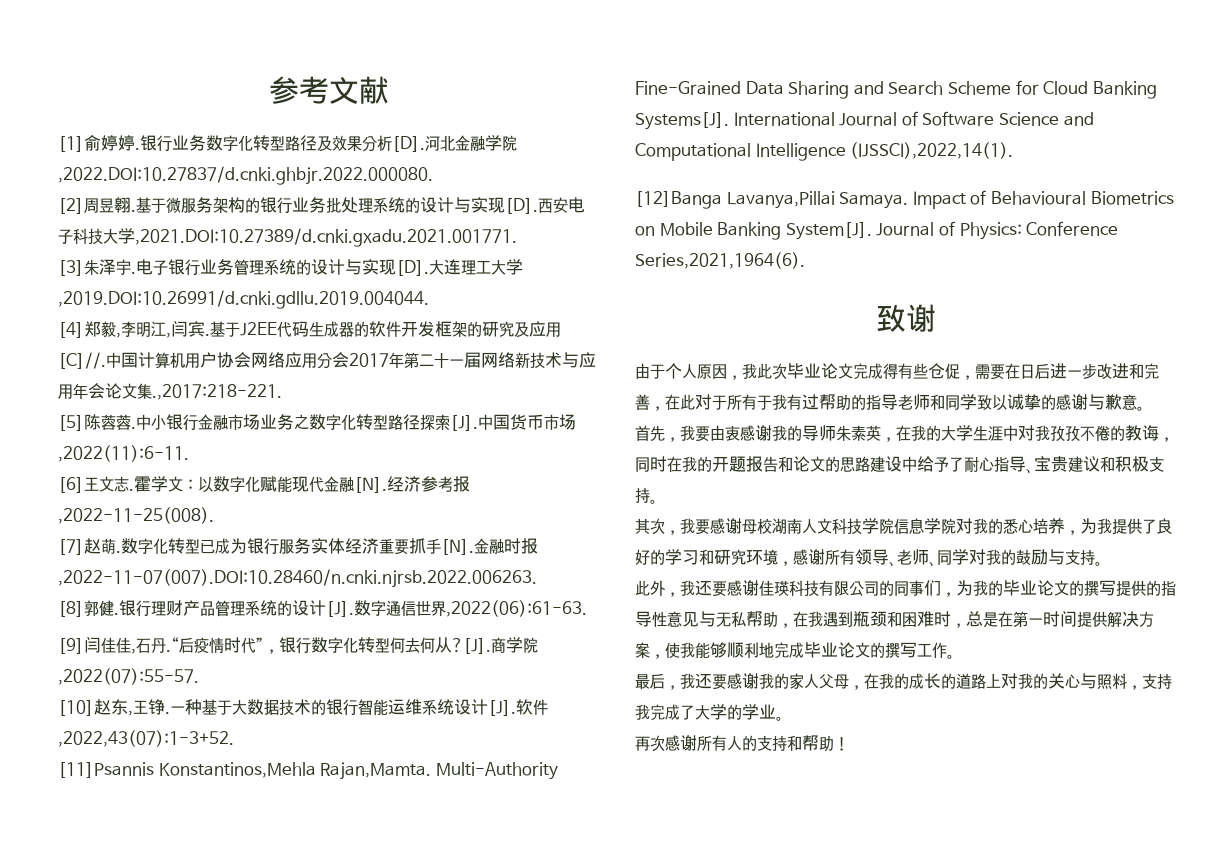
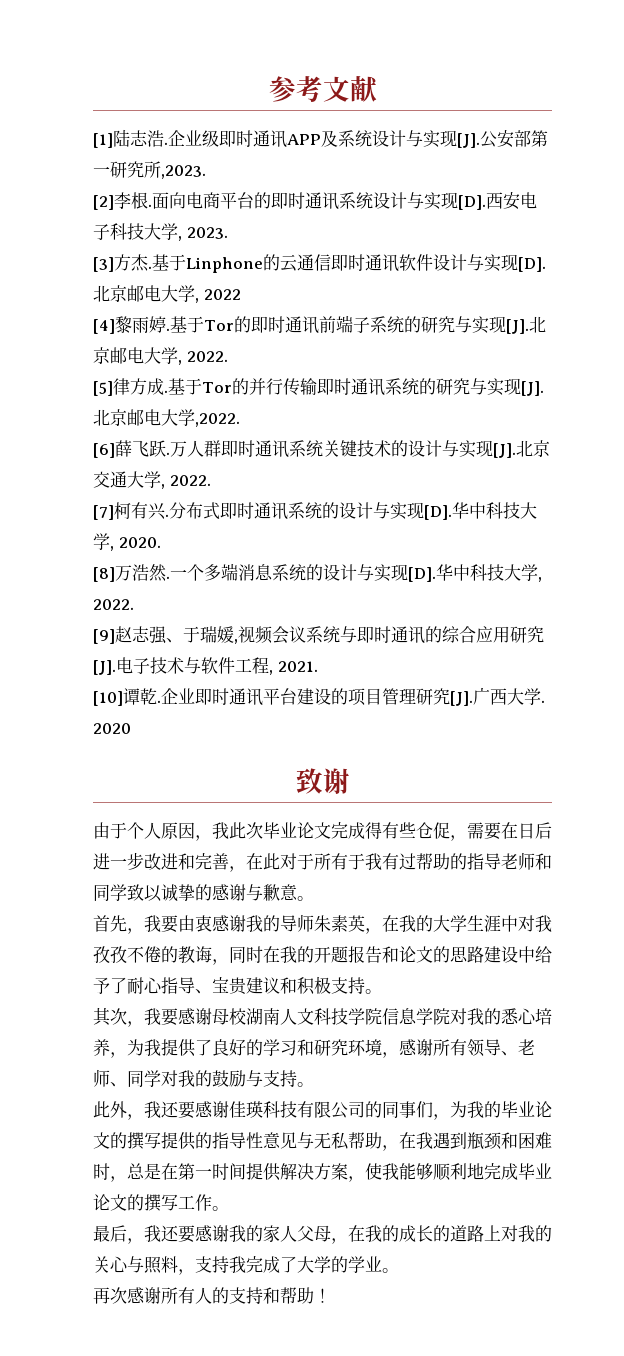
[84,135,517,152] [58,166,433,185] [58,197,420,214] 俞婷婷.银行业务数字化转型路径及效果分析[D].河北金融学院,2022.DOI:10.27837/d.cnki.ghbjr.2022.000080. // [2]周昱翱.基于微服务架构的银行业务批处理系统的 -> [113,129,548,148] [93,161,206,179] [93,192,373,210] 陆志浩.企业级即时通讯APP及系统设计与实现[J].公安部第一研究所,2023. // [2]李根.面向电商平台的即时通讯系统
[135,228,517,247] ,2021.DOI:10.27389/d.cnki.gxadu.2021.001771. -> [178,227,228,241] , 2023.
[84,259,523,276] [58,290,429,309] [58,321,561,338] [58,352,596,369] [58,383,282,400] [58,414,576,431] [58,445,189,462] [58,476,470,493] [58,507,214,524] [58,538,538,555] [58,569,537,588] [58,600,587,617] [58,637,538,654] [58,668,199,685] [58,699,548,716] [58,730,234,747] [58,762,558,780] [635,80,1157,99] [635,111,1094,130] [635,142,1014,161] [635,190,1174,209] [635,221,1119,240] [635,252,805,269] 朱泽宇.电子银行业务管理系统的设计与实现[D].大连理工大学,2019.DOI:10.26991/d.cnki.gdllu.2019.004044. // [4]郑毅,李明江,闫宾.基于J2EE代码生成器的软件开发框架的研究及应用[C]//.中国计算机用户协会网络应用分会2017年第二十一届网络新技术与应用年会论文集.,2017:218-221. // [5]陈蓉蓉.中小银行金融市场业务之数字化转型路径探索[J].中国货币市场,2022(11):6-11. // [6]王文志.霍学文：以数字化赋能现代金融[N].经济参考报,2022-11-25(008). // [7]赵萌.数字化转型已成为银行服务实体经济重要抓手[N].金融时报,2022-11-07(007).DOI:10.28460/n.cnki.njrsb.2022.006263. // [8]郭健.银行理财产品管理系统的设计[J].数字通信世界,2022(06):61-63. // [9]闫佳佳,石丹.“后疫情时代”，银行数字化转型何去何从?[J].商学院,2022(07):55-57. // [10]赵东,王铮.一种基于大数据技术的银行智能运维系统设计[J].软件,2022,43(07):1-3+52. // [11]Psannis Konstantinos,Mehla Rajan,Mamta. Multi-Authority Fine-Grained Data Sharing and Search Scheme for Cloud Banking Systems[J]. International Journal of Software Science and Computational Intelligence (IJSSCI),2022,14(1). // [12]Banga Lavanya,Pillai Samaya. Impact of Behavioural Biometrics on Mobile Banking System[J]. Journal of Physics: Conference Series,2021,1964(6). -> [114,254,546,273] [93,285,241,303] [93,315,546,334] [93,347,228,365] [93,378,544,396] [93,409,240,427] [93,440,550,458] [93,471,211,489] [93,502,537,520] [93,533,161,551] [93,563,542,582] [93,599,134,610] [93,626,544,644] [93,657,318,675] [93,687,545,706] [93,723,131,734] 方杰.基于Linphone的云通信即时通讯软件设计与实现[D].北京邮电大学, 2022 // [4]黎雨婷.基于Tor的即时通讯前端子系统的研究与实现[J].北京邮电大学, 2022. // [5]律方成.基于Tor的并行传输即时通讯系统的研究与实现[J].北京邮电大学,2022. // [6]薛飞跃.万人群即时通讯系统关键技术的设计与实现[J].北京交通大学, 2022. // [7]柯有兴.分布式即时通讯系统的设计与实现[D].华中科技大学, 2020. // [8]万浩然.一个多端消息系统的设计与实现[D].华中科技大学, 2022. // [9]赵志强、于瑞媛,视频会议系统与即时通讯的综合应用研究[J].电子技术与软件工程, 2021. // [10]谭乾.企业即时通讯平台建设的项目管理研究[J].广西大学. 2020

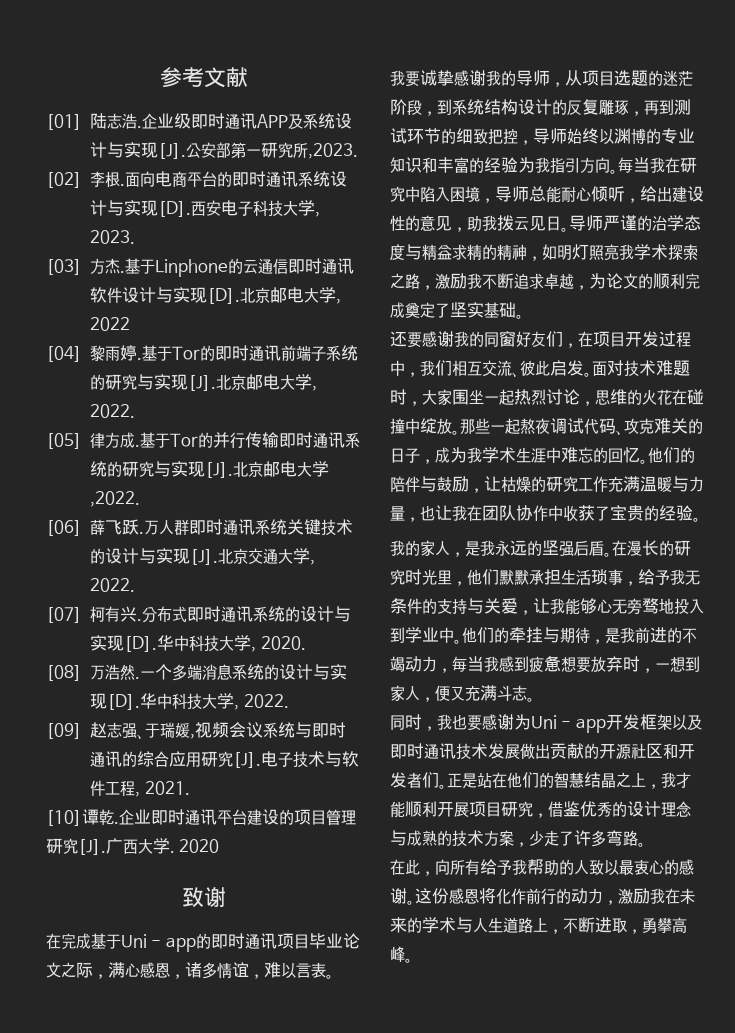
[93,133,113,148] [1] -> [46,114,82,130] [01]
[93,195,114,210] [2] -> [46,172,82,188] [02]
[93,257,114,272] [3] -> [46,259,82,275] [03]
[93,319,115,334] [4] -> [46,346,82,362] [04]
[93,381,113,396] [5] -> [46,433,82,449] [05]
[93,443,115,458] [6] -> [46,520,82,536] [06]
[93,505,114,520] [7] -> [46,607,82,623] [07]
[93,567,115,582] [8] -> [46,665,82,681] [08]
[93,629,115,644] [9] -> [46,723,82,739] [09]
[93,822,552,841] [93,852,552,872] [93,884,314,902] [93,914,552,934] [93,946,552,965] [93,976,382,995] [93,1007,552,1027] [93,1039,535,1058] [93,1069,314,1087] [93,1101,552,1120] [93,1132,552,1151] [93,1163,552,1182] [93,1194,229,1212] [93,1225,552,1244] [93,1256,399,1275] [93,1287,331,1304] 由于个人原因，我此次毕业论文完成得有些仓促，需要在日后进一步改进和完善，在此对于所有于我有过帮助的指导老师和同学致以诚挚的感谢与歉意。 // 首先，我要由衷感谢我的导师朱素英，在我的大学生涯中对我孜孜不倦的教诲，同时在我的开题报告和论文的思路建设中给予了耐心指导、宝贵建议和积极支持。 // 其次，我要感谢母校湖南人文科技学院信息学院对我的悉心培养，为我提供了良好的学习和研究环境，感谢所有领导、老师、同学对我的鼓励与支持。 // 此外，我还要感谢佳瑛科技有限公司的同事们，为我的毕业论文的撰写提供的指导性意见与无私帮助，在我遇到瓶颈和困难时，总是在第一时间提供解决方案，使我能够顺利地完成毕业论文的撰写工作。 // 最后，我还要感谢我的家人父母，在我的成长的道路上对我的关心与照料，支持我完成了大学的学业。 // 再次感谢所有人的支持和帮助！ -> [46,933,360,952] [46,962,334,979] [390,70,693,87] [390,99,691,116] [390,128,695,145] [390,157,697,174] [390,186,704,203] [390,215,701,232] [390,244,698,261] [390,273,700,290] [390,302,524,319] [390,331,691,348] [390,360,690,378] [390,389,704,406] [390,418,703,436] [390,447,695,464] [390,476,704,493] [390,505,701,522] [390,540,691,557] [390,569,700,586] [390,598,704,615] [390,627,697,644] [390,655,700,673] [390,685,535,702] [390,714,702,733] [390,743,695,760] [390,772,691,789] [390,801,691,818] [390,830,646,847] [390,859,694,876] [390,888,695,905] [390,917,687,934] [390,946,413,963] 在完成基于Uni - app的即时通讯项目毕业论文之际，满心感恩，诸多情谊，难以言表。 // 我要诚挚感谢我的导师，从项目选题的迷茫阶段，到系统结构设计的反复雕琢，再到测试环节的细致把控，导师始终以渊博的专业知识和丰富的经验为我指引方向。每当我在研究中陷入困境，导师总能耐心倾听，给出建设性的意见，助我拨云见日。导师严谨的治学态度与精益求精的精神，如明灯照亮我学术探索之路，激励我不断追求卓越，为论文的顺利完成奠定了坚实基础。 // 还要感谢我的同窗好友们，在项目开发过程中，我们相互交流、彼此启发。面对技术难题时，大家围坐一起热烈讨论，思维的火花在碰撞中绽放。那些一起熬夜调试代码、攻克难关的日子，成为我学术生涯中难忘的回忆。他们的陪伴与鼓励，让枯燥的研究工作充满温暖与力量，也让我在团队协作中收获了宝贵的经验。 // 我的家人，是我永远的坚强后盾。在漫长的研究时光里，他们默默承担生活琐事，给予我无条件的支持与关爱，让我能够心无旁骛地投入到学业中。他们的牵挂与期待，是我前进的不竭动力，每当我感到疲惫想要放弃时，一想到家人，便又充满斗志。 // 同时，我也要感谢为Uni - app开发框架以及即时通讯技术发展做出贡献的开源社区和开发者们。正是站在他们的智慧结晶之上，我才能顺利开展项目研究，借鉴优秀的设计理念与成熟的技术方案，少走了许多弯路。 // 在此，向所有给予我帮助的人致以最衷心的感谢。这份感恩将化作前行的动力，激励我在未来的学术与人生道路上，不断进取，勇攀高峰。

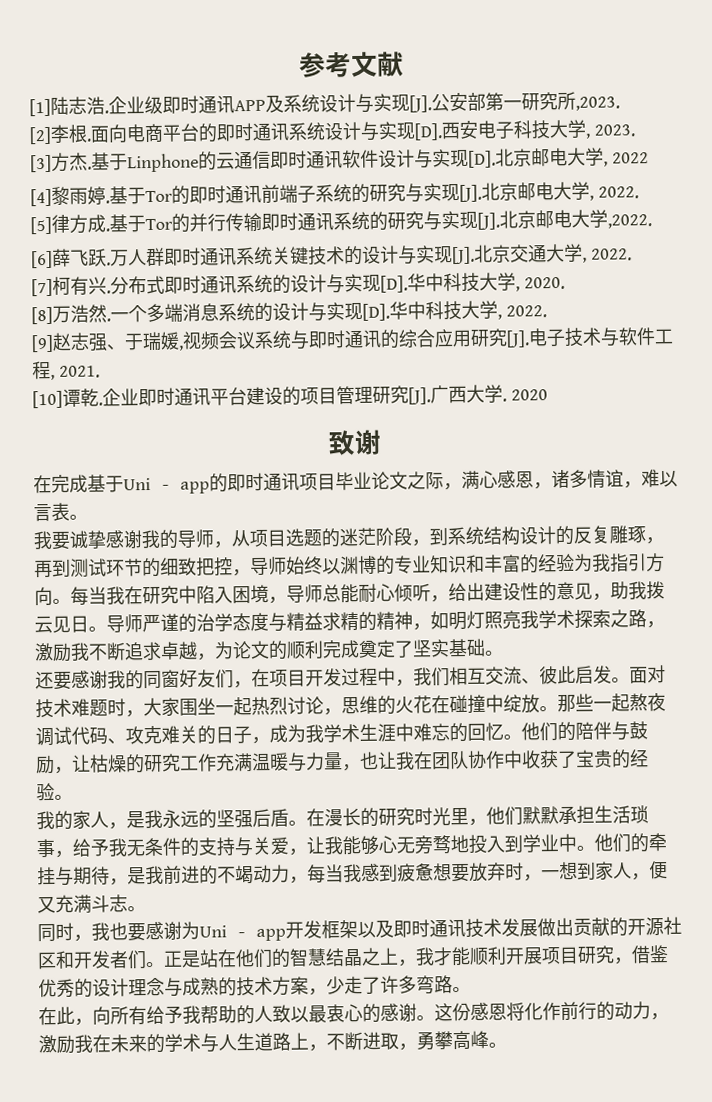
[46,114,82,130] [01] -> [29,98,51,117] [1]
[46,172,82,188] [02] -> [29,126,52,145] [2]
[46,259,82,275] [03] -> [30,154,52,173] [3]
[46,346,82,362] [04] -> [30,188,52,207] [4]
[46,433,82,449] [05] -> [30,216,52,235] [5]
[46,520,82,536] [06] -> [31,250,53,269] [6]
[46,607,82,623] [07] -> [31,278,53,297] [7]
[46,665,82,681] [08] -> [31,306,53,325] [8]
[46,723,82,739] [09] -> [31,334,54,353] [9]

